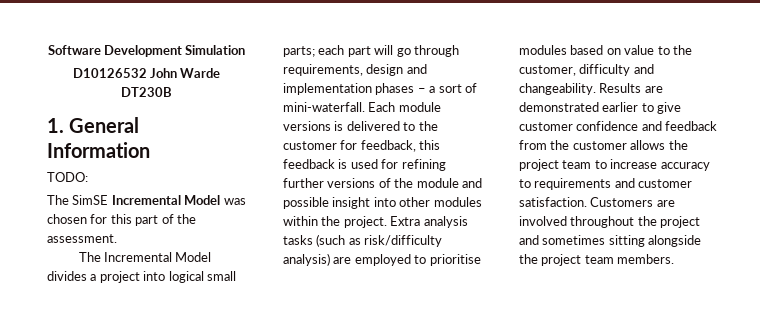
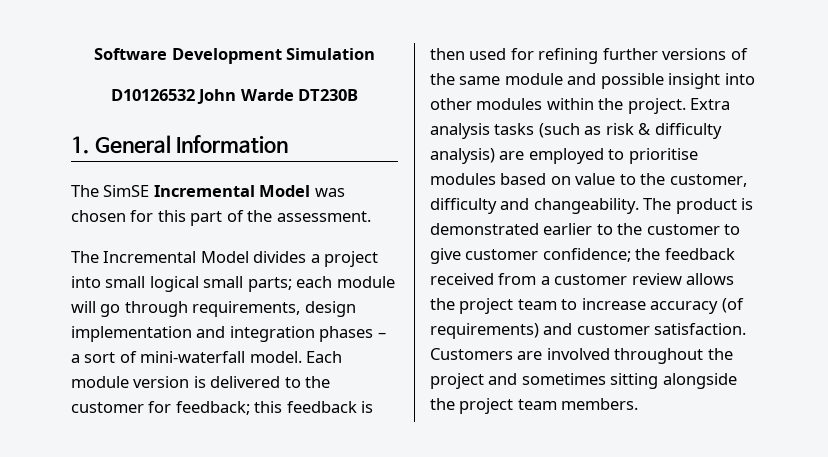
[47,172,88,182] // TODO: -> (289, 144) none
(166, 276) none -> [105,276,146,288] small
[347,46,371,57] part -> [336,276,395,288] module
[406,64,427,74] [283,83,372,95] and implementation -> [71,326,315,342] implementation and integration
[283,102,365,112] mini-waterfall. -> [140,351,302,363] mini-waterfall model.
[283,121,331,131] versions -> [133,376,190,388] version
[360,140,416,152] feedback, -> [175,401,250,415] feedback;
(348, 164) none -> [430,48,465,60] then
(414, 183) none -> [459,76,501,85] same
[364,235,443,247] risk/difficulty -> [605,123,722,139] risk & difficulty
[599,83,663,93] [519,102,682,114] [519,121,718,131] [519,140,627,150] Results are demonstrated earlier to give customer confidence and feedback from the customer -> [643,198,754,214] [430,223,741,235] [430,248,735,264] [430,273,682,285] The product is demonstrated earlier to the customer to give customer confidence; the feedback received from a customer review
[519,178,612,190] to requirements -> [721,298,744,313] [430,323,539,339] (of requirements)

